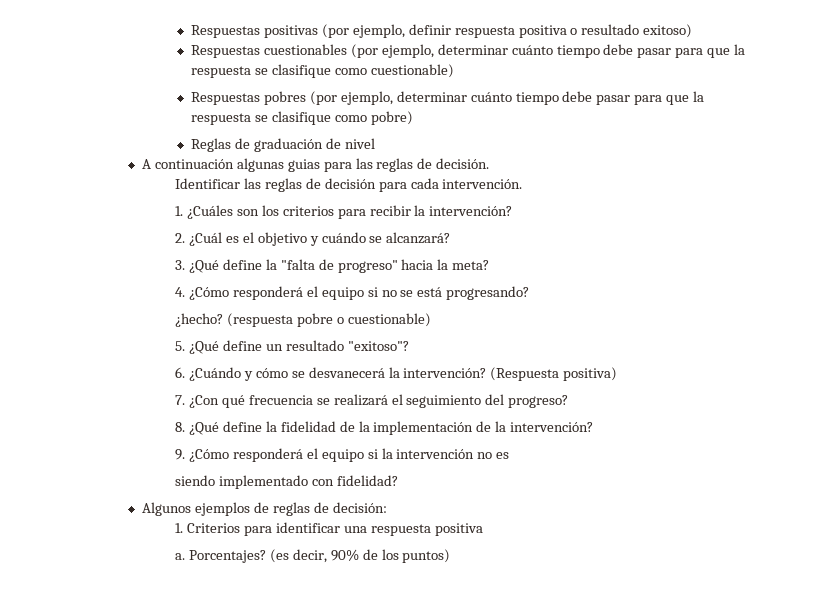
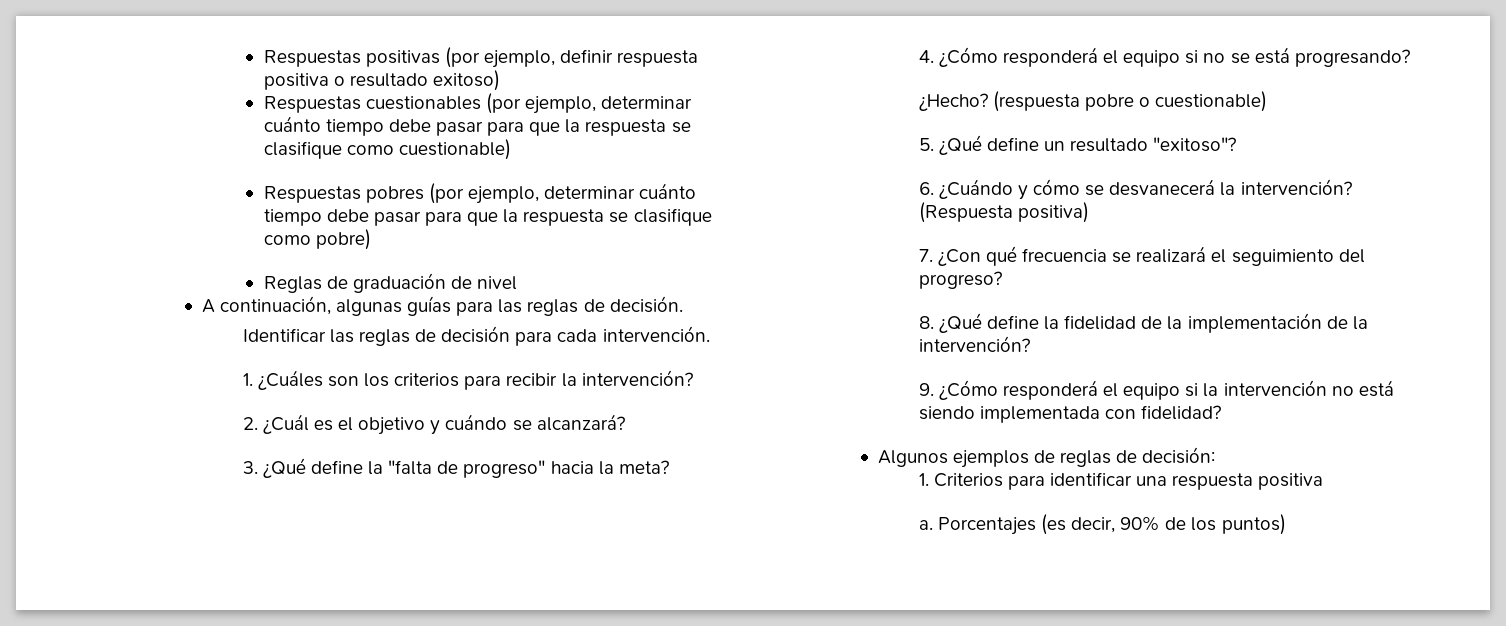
[154,158,320,172] continuación algunas guias -> [219,296,452,316] continuación, algunas guías
[175,313,224,327] ¿hecho? -> [918,93,988,111] ¿Hecho?
[496,452,510,459] [175,475,308,489] es // siendo implementado -> [1358,380,1394,397] [918,406,1100,423] está siendo implementada
[188,550,266,563] Porcentajes? -> [937,517,1036,535] Porcentajes

